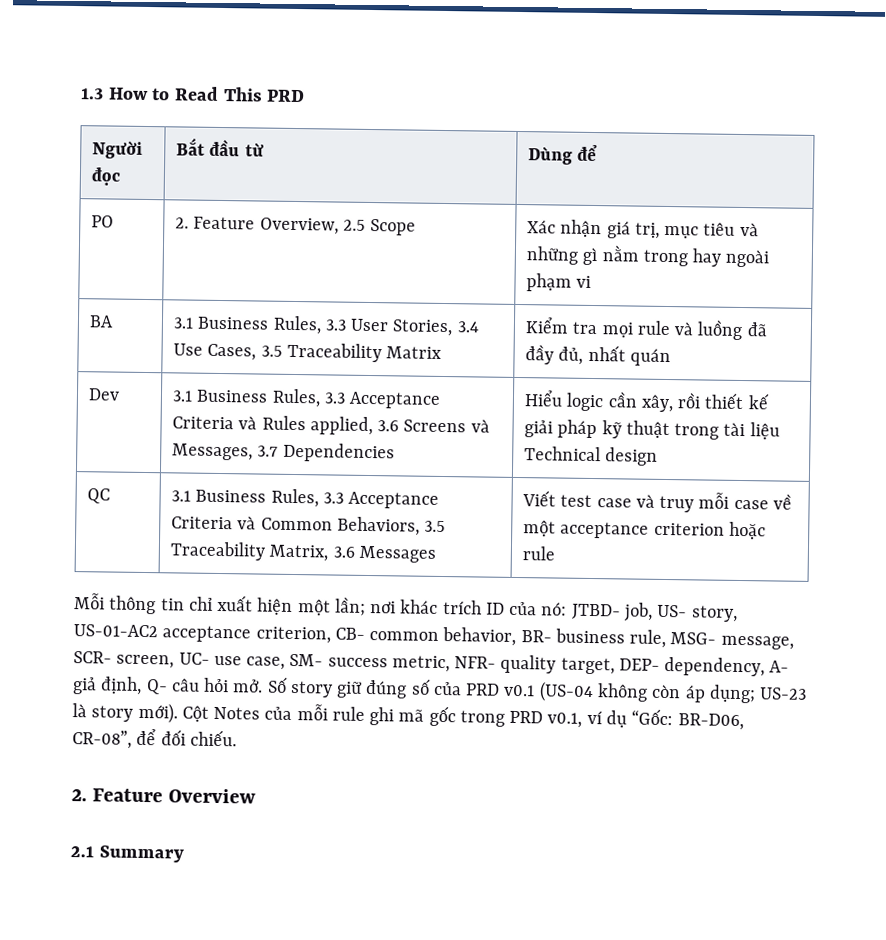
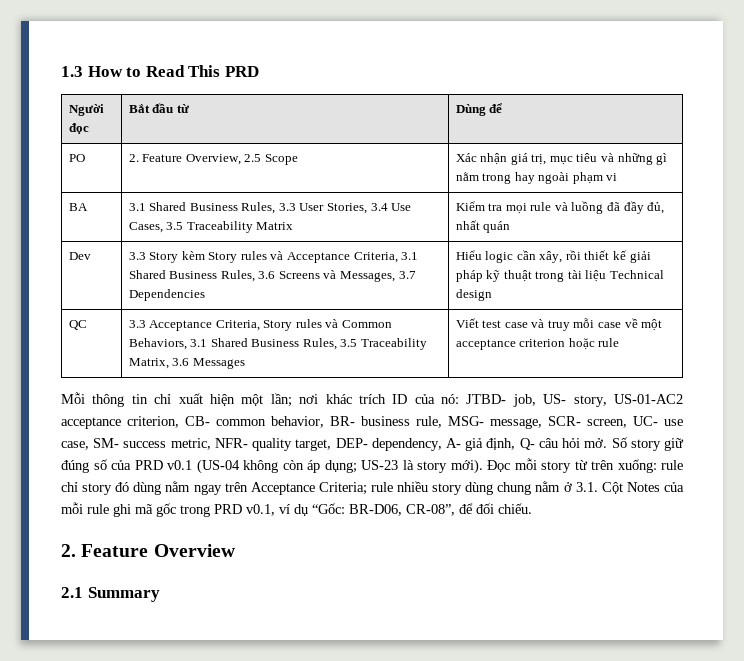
(195, 323) none -> [149,202,187,211] Shared
[172,388,442,409] [172,415,373,436] 3.1 Business Rules, 3.3 Acceptance Criteria và Rules applied, -> [128,251,419,263] [128,270,255,282] 3.3 Story kèm Story rules và Acceptance Criteria, 3.1 Shared Business Rules,
[171,488,440,509] [171,516,420,536] 3.1 Business Rules, 3.3 Acceptance Criteria và Common Behaviors, -> [128,319,392,331] [128,338,337,350] 3.3 Acceptance Criteria, Story rules và Common Behaviors, 3.1 Shared Business Rules,
(178, 713) none -> [487,458,683,473] [61,481,598,495] Đọc mỗi story từ trên xuống: rule chỉ story đó dùng nằm ngay trên Acceptance Criteria; rule nhiều story dùng chung nằm ở 3.1.

